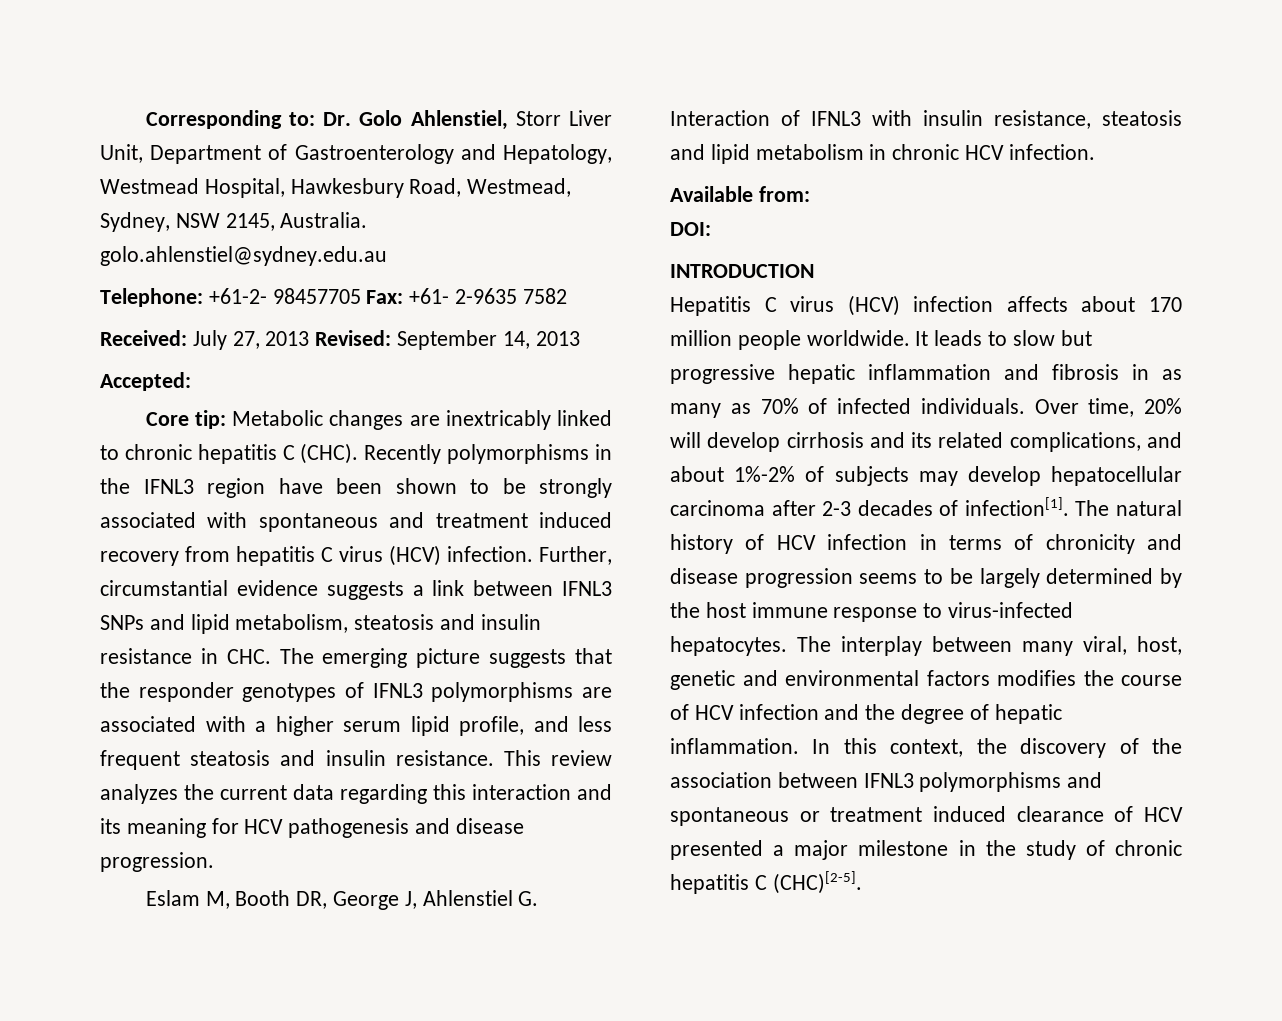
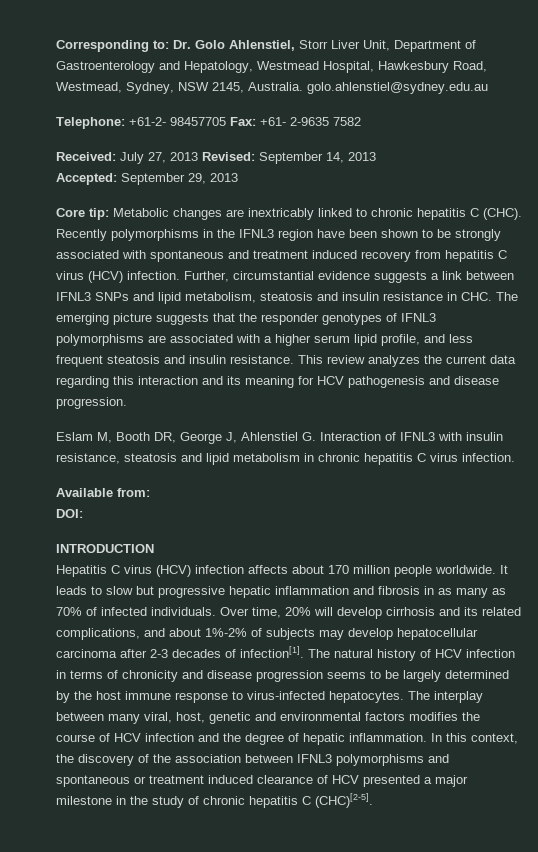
(191, 381) none -> [121,173,238,185] September 29, 2013
[965,145,1005,160] HCV -> [364,453,458,465] hepatitis C virus

